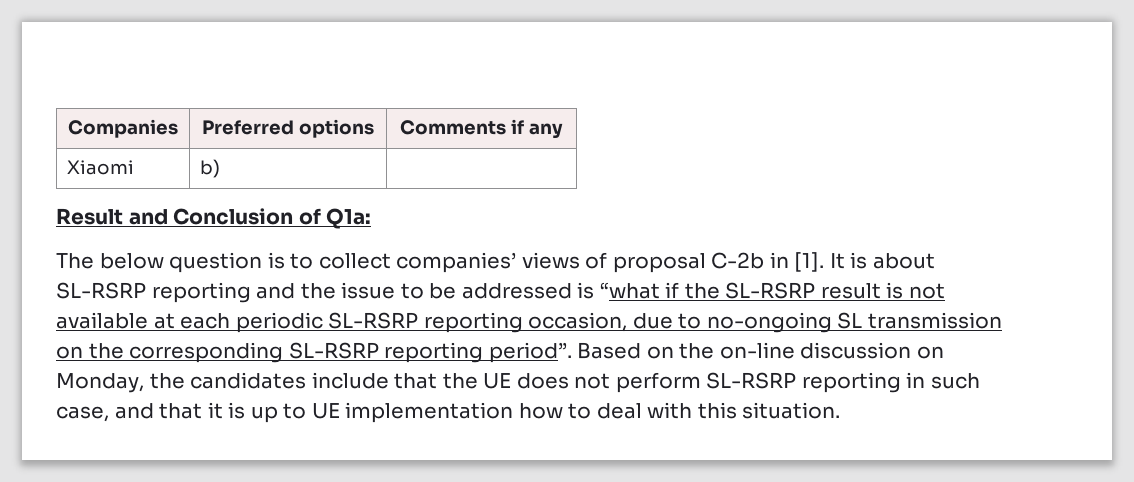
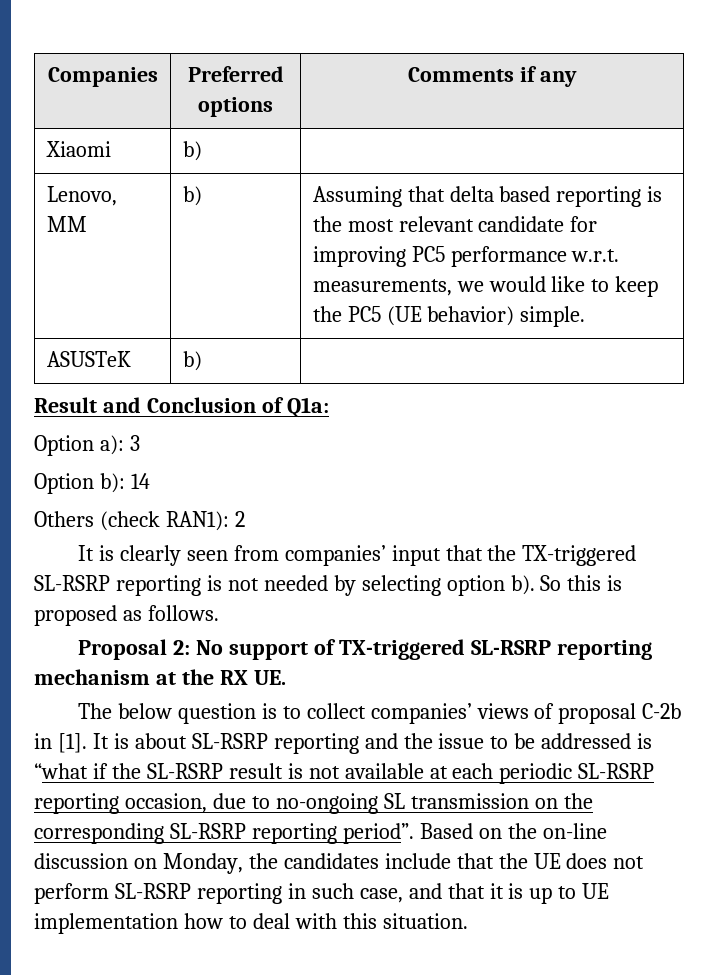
(221, 168) none -> [46,186,117,206] [46,216,87,232] [182,186,202,206] [312,186,663,207] [312,216,598,232] [312,246,620,267] [312,276,659,297] [312,306,586,327] [46,351,131,367] [182,351,202,371] // Lenovo, MM | b) | Assuming that delta based reporting is the most relevant candidate for improving PC5 performance w.r.t. measurements, we would like to keep the PC5 (UE behavior) simple. // ASUSTeK | b) |
(372, 218) none -> [34,435,140,456] [34,473,150,494] [34,511,245,531] [77,545,637,566] [34,575,623,596] [34,605,219,626] [77,639,652,660] [34,669,286,685] // Option a): 3 // Option b): 14 // Others (check RAN1): 2 // It is clearly seen from companies’ input that the TX-triggered SL-RSRP reporting is not needed by selecting option b). So this is proposed as follows. // Proposal 2: No support of TX-triggered SL-RSRP reporting mechanism at the RX UE.

